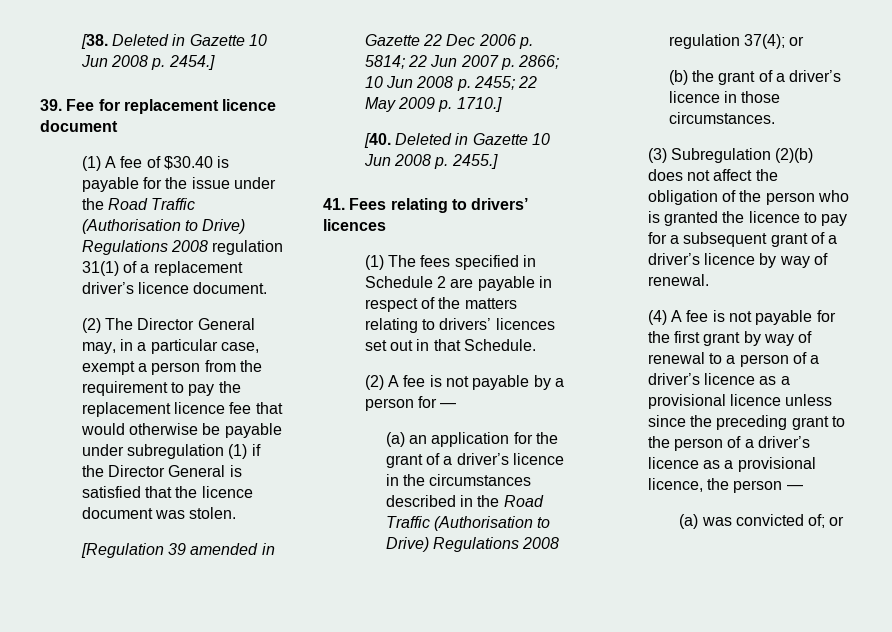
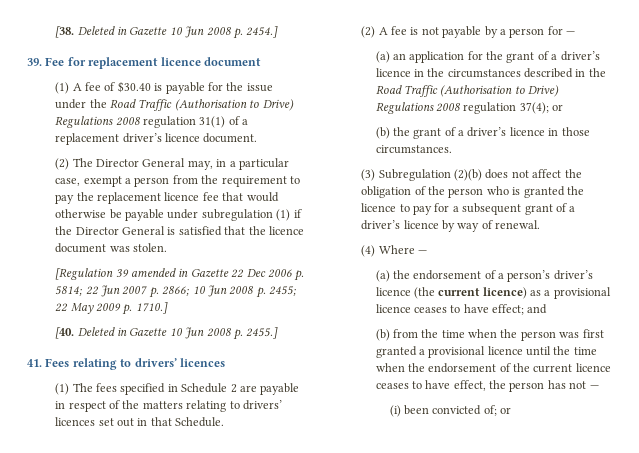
[671,310,836,325] [647,331,813,346] [647,352,820,367] [647,373,756,385] A fee is not payable for the first grant by way of renewal to a person of a driver’s licence -> [378,245,428,254] [375,270,593,282] [375,287,527,299] Where — // (a) the endorsement of a person’s driver’s licence (the current licence)
[785,394,833,406] [647,415,846,430] [647,436,811,451] [647,457,816,472] [647,478,803,493] [679,514,732,529] unless since the preceding grant to the person of a driver’s licence as a provisional licence, the person — // (a) was -> [413,304,548,315] [375,329,604,341] [375,346,597,358] [375,363,611,373] [375,380,599,392] [389,405,430,417] ceases to have effect; and // (b) from the time when the person was first granted a provisional licence until the time when the endorsement of the current licence ceases to have effect, the person has not — // (i) been

